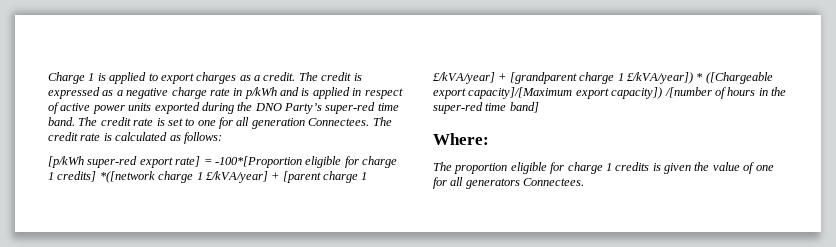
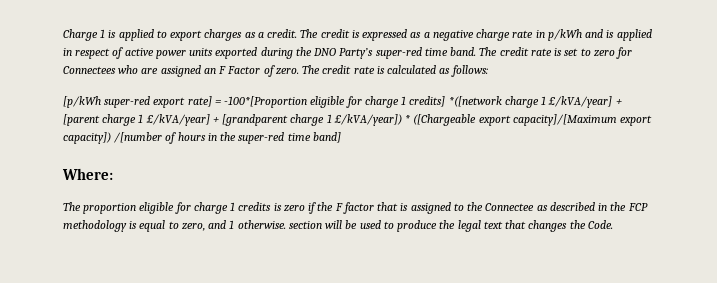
[197,117,370,129] one for all generation Connectees. -> [593,47,633,59] [63,65,299,77] zero for Connectees who are assigned an F Factor of zero.
[664,162,774,174] [433,177,585,189] given the value of one for all generators Connectees. -> [283,202,648,214] [63,220,613,232] zero if the F factor that is assigned to the Connectee as described in the FCP methodology is equal to zero, and 1 otherwise. section will be used to produce the legal text that changes the Code.

